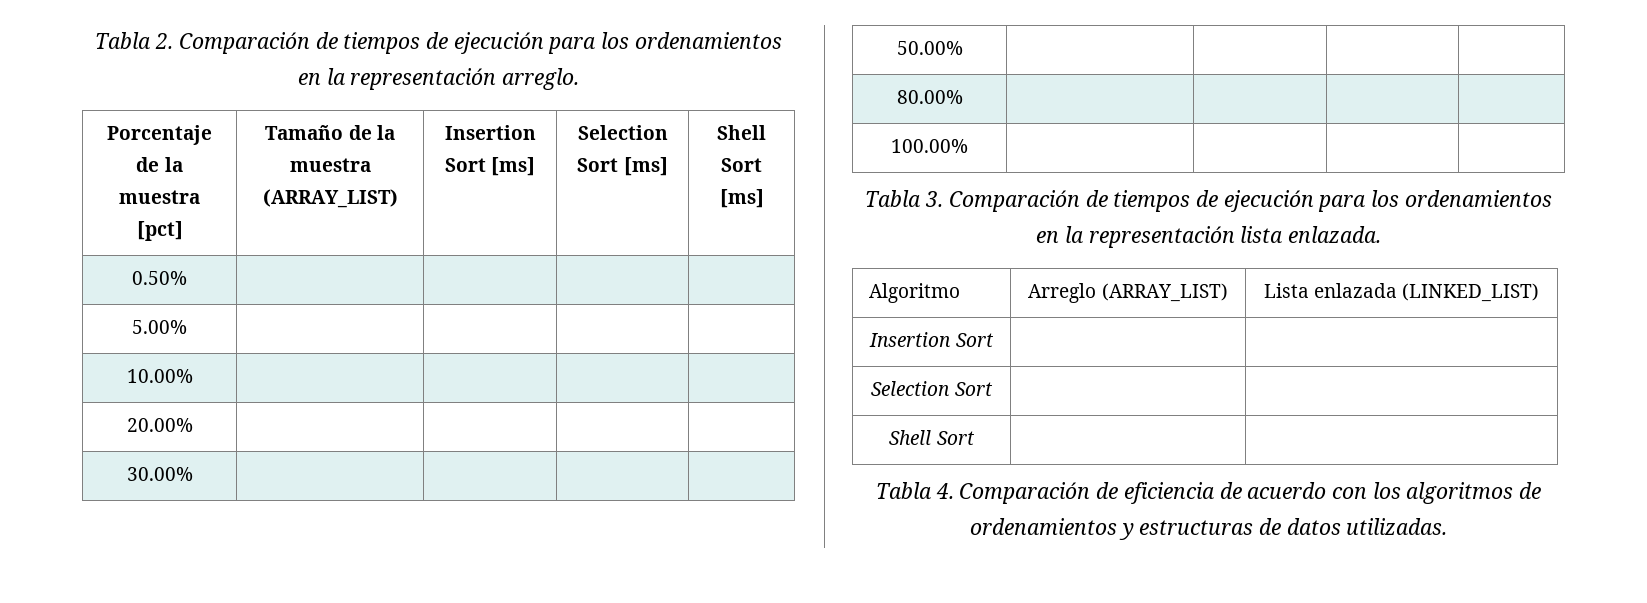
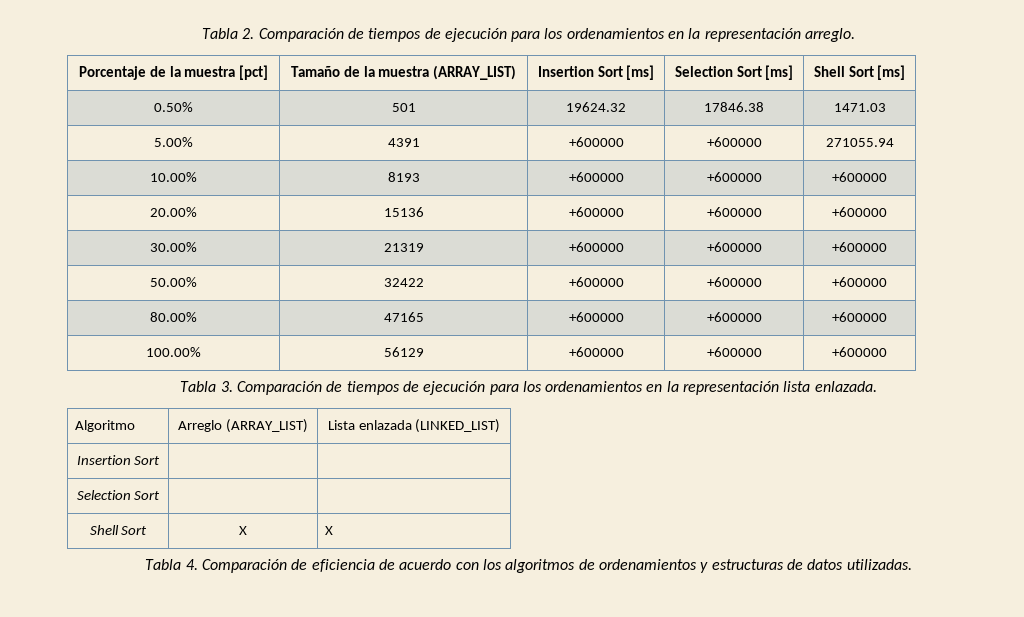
[132,320,187,334] [126,369,193,383] [126,418,193,432] [126,467,193,481] [896,41,963,55] [896,90,963,104] [891,139,968,153] | | | // 5.00% | | | | // 10.00% | | | | // 20.00% | | | | // 30.00% | | | | // 50.00% | | | | // 80.00% | | | | // 100.00% | | | | -> [391,103,416,112] [566,102,626,112] [704,102,764,112] [833,103,886,112] [154,137,193,147] [387,138,420,147] [568,137,624,147] [706,137,762,147] [825,138,894,147] [150,172,197,182] [387,172,420,182] [568,172,624,182] [706,172,762,182] [832,172,887,182] [150,207,197,217] [383,207,424,217] [568,207,624,217] [706,207,762,217] [832,207,887,217] [150,242,197,252] [383,243,424,252] [568,242,624,252] [706,242,762,252] [832,242,887,252] [150,277,197,287] [383,278,424,287] [568,277,624,287] [706,277,762,287] [832,277,887,287] [150,312,197,322] [383,312,424,322] [568,312,624,322] [706,312,762,322] [832,312,887,322] [146,347,201,357] [383,347,424,357] [568,347,624,357] [706,347,762,357] [832,347,887,357] 501 | 19624.32 | 17846.38 | 1471.03 // 5.00% | 4391 | +600000 | +600000 | 271055.94 // 10.00% | 8193 | +600000 | +600000 | +600000 // 20.00% | 15136 | +600000 | +600000 | +600000 // 30.00% | 21319 | +600000 | +600000 | +600000 // 50.00% | 32422 | +600000 | +600000 | +600000 // 80.00% | 47165 | +600000 | +600000 | +600000 // 100.00% | 56129 | +600000 | +600000 | +600000
(975, 438) | -> [239,526,247,535] [325,526,334,535] X | X

